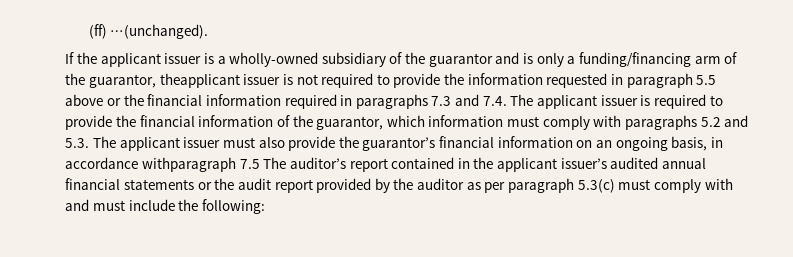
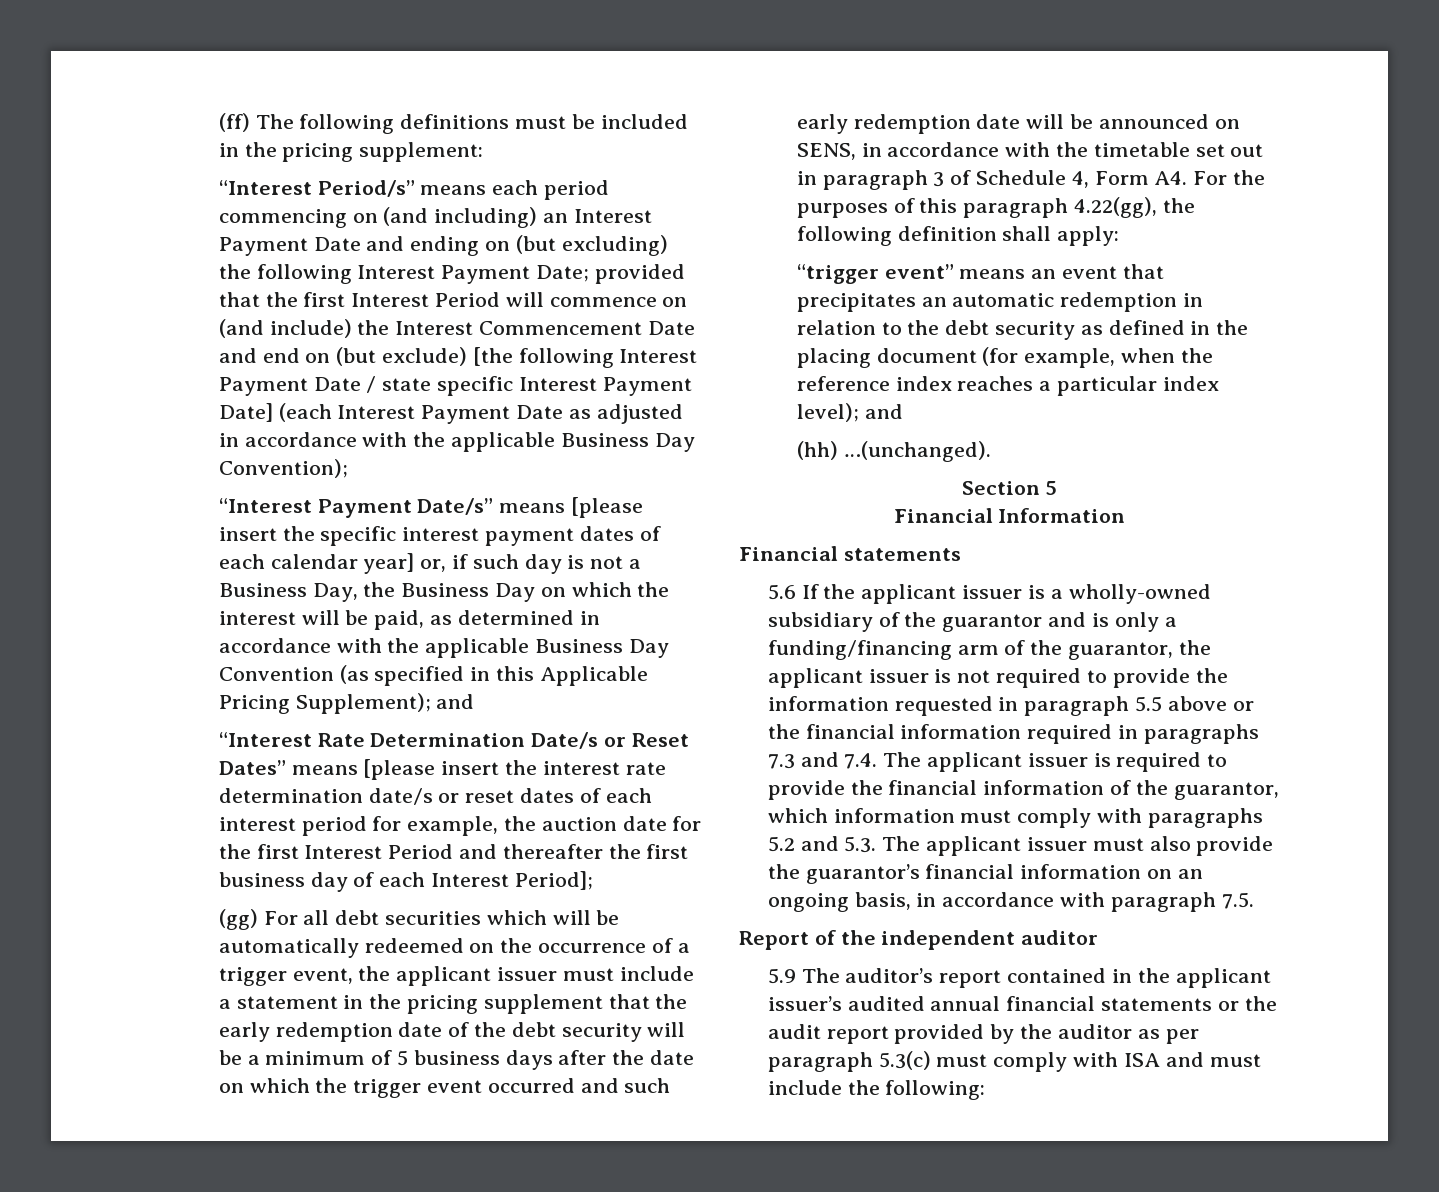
[110,24,209,39] …(unchanged). // -> [255,114,688,134] [218,142,484,162] [218,180,609,200] [218,207,652,228] [218,235,668,256] [218,264,685,284] [218,292,688,307] [218,319,695,338] [218,347,698,368] [218,376,692,396] [218,403,683,424] [218,432,695,452] [218,459,348,478] [218,497,643,518] [218,526,661,546] [218,553,641,574] [218,582,670,602] [218,610,600,630] [218,638,669,658] [218,665,648,686] [218,693,475,714] [218,732,689,749] [218,759,666,780] [218,788,652,805] [218,816,702,836] [218,844,689,859] [218,871,593,892] [218,909,620,930] [218,938,690,958] [218,966,694,986] [218,994,688,1014] [218,1022,686,1042] [218,1050,694,1070] [218,1078,671,1098] [796,114,1240,134] [796,142,1264,160] [796,170,1265,190] [796,197,1195,218] [796,226,1120,246] [796,264,1164,284] [796,292,1203,312] [796,320,1249,340] [796,347,1213,368] [796,376,1219,396] [796,403,903,422] [796,441,991,462] [961,481,1058,495] [893,508,1126,523] [739,546,961,561] [767,584,796,600] The following definitions must be included in the pricing supplement: // “Interest Period/s” means each period commencing on (and including) an Interest Payment Date and ending on (but excluding) the following Interest Payment Date; provided that the first Interest Period will commence on (and include) the Interest Commencement Date and end on (but exclude) [the following Interest Payment Date / state specific Interest Payment Date] (each Interest Payment Date as adjusted in accordance with the applicable Business Day Convention); // “Interest Payment Date/s” means [please insert the specific interest payment dates of each calendar year] or, if such day is not a Business Day, the Business Day on which the interest will be paid, as determined in accordance with the applicable Business Day Convention (as specified in this Applicable Pricing Supplement); and // “Interest Rate Determination Date/s or Reset Dates” means [please insert the interest rate determination date/s or reset dates of each interest period for example, the auction date for the first Interest Period and thereafter the first business day of each Interest Period]; // (gg) For all debt securities which will be automatically redeemed on the occurrence of a trigger event, the applicant issuer must include a statement in the pricing supplement that the early redemption date of the debt security will be a minimum of 5 business days after the date on which the trigger event occurred and such early redemption date will be announced on SENS, in accordance with the timetable set out in paragraph 3 of Schedule 4, Form A4. For the purposes of this paragraph 4.22(gg), the following definition shall apply: // “trigger event” means an event that precipitates an automatic redemption in relation to the debt security as defined in the placing document (for example, when the reference index reaches a particular index level); and // (hh) …(unchanged). // Section 5 // Financial Information // Financial statements // 5.6
[159,73,240,88] theapplicant -> [1178,640,1211,655] [767,668,863,688] the applicant
[141,157,260,172] withparagraph 7.5 -> [1060,892,1254,912] [739,930,1099,950] [767,968,796,984] with paragraph 7.5. // Report of the independent auditor // 5.9
(733, 184) none -> [1123,1053,1160,1067] ISA

